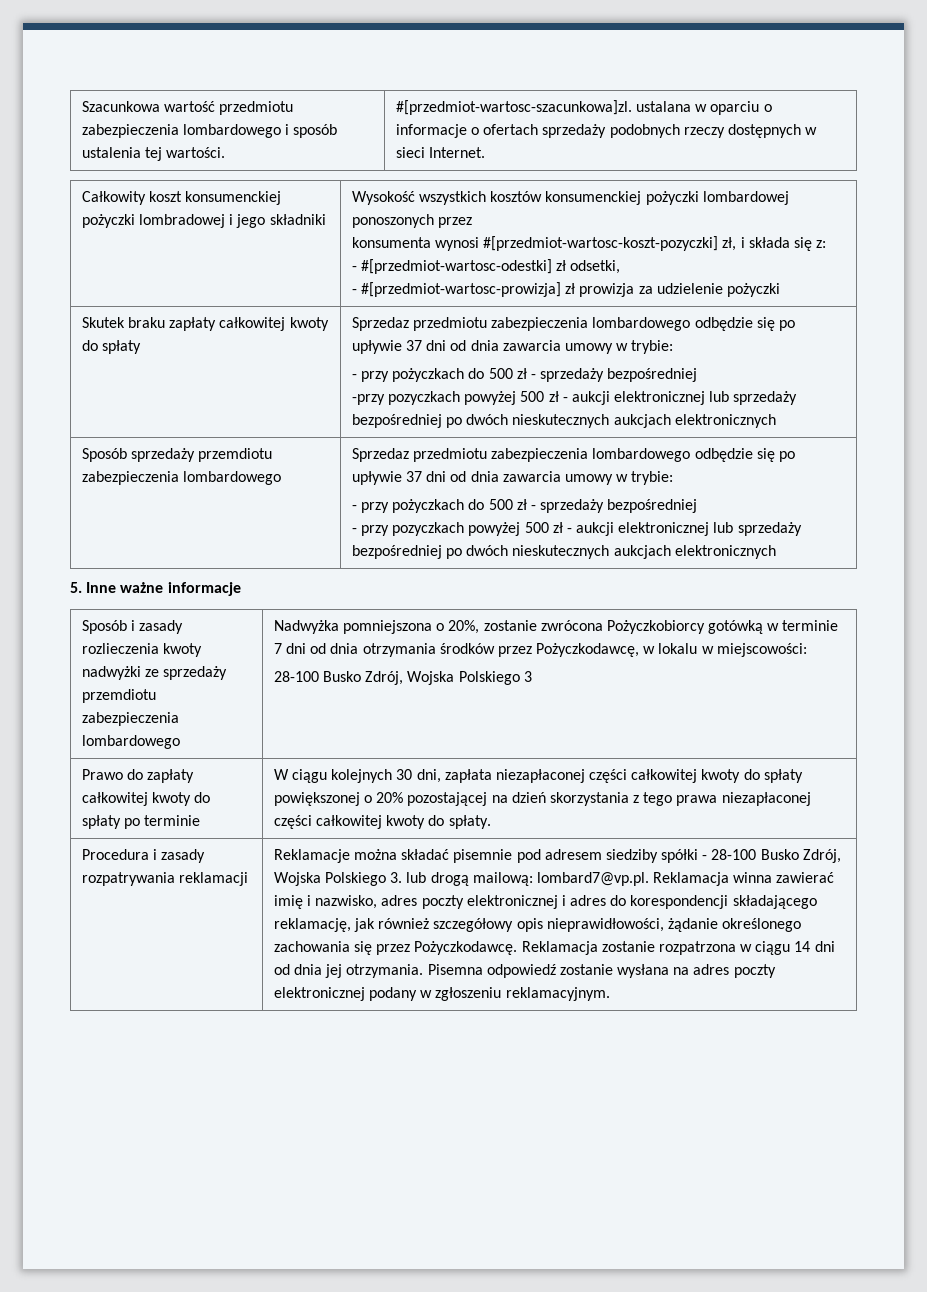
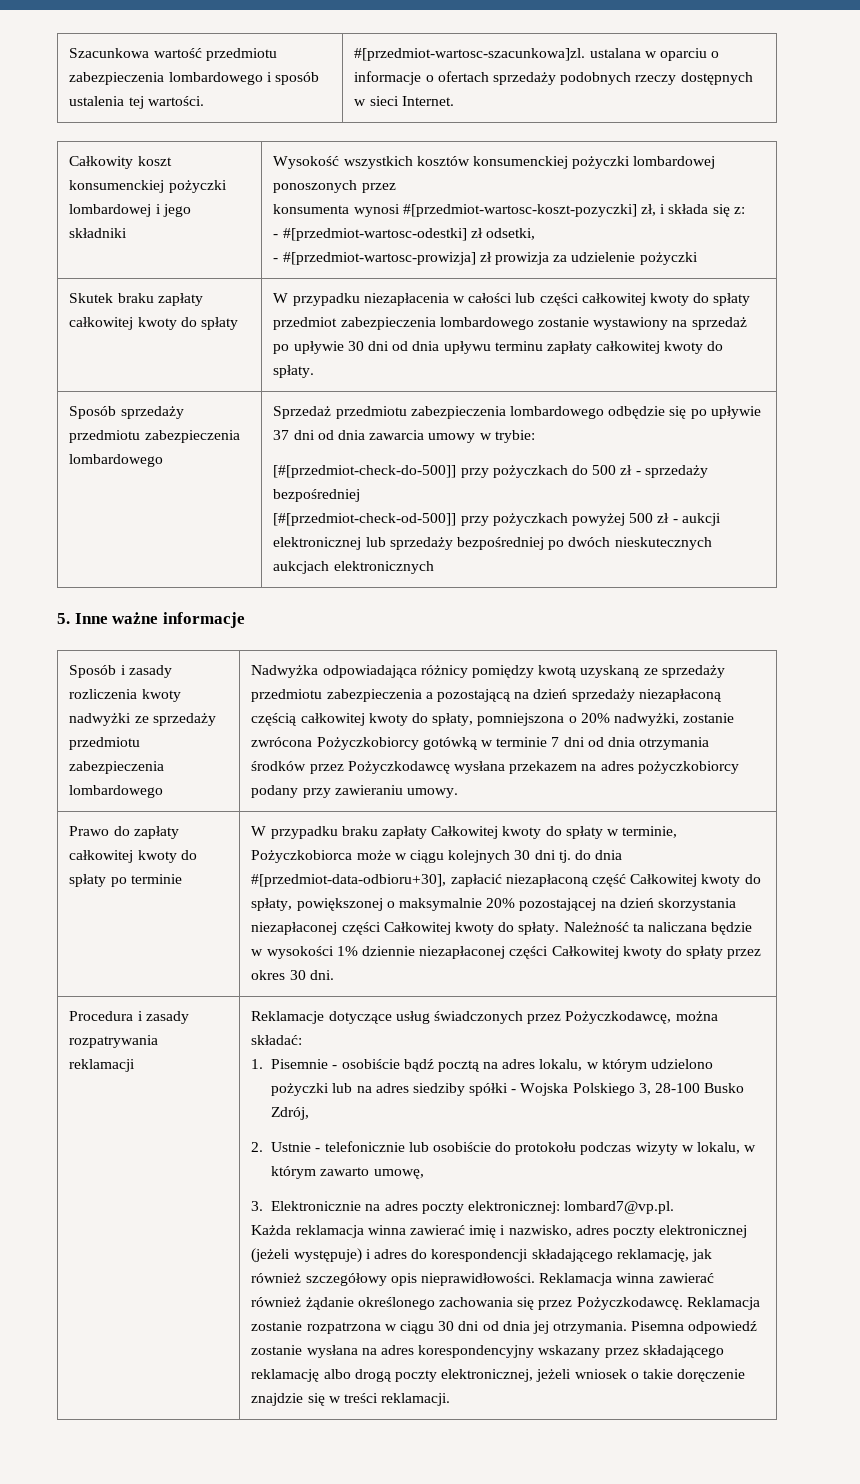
[138,214,225,228] lombradowej -> [69,204,152,217] lombardowej
[351,317,409,331] Sprzedaz -> [273,293,751,306] [273,317,747,330] [273,341,724,354] [273,365,315,378] [69,406,184,419] [69,430,240,443] [69,454,164,467] [273,406,332,419] W przypadku niezapłacenia w całości lub części całkowitej kwoty do spłaty przedmiot zabezpieczenia lombardowego zostanie wystawiony na sprzedaż po upływie 30 dni od dnia upływu terminu zapłaty całkowitej kwoty do spłaty. // Sposób sprzedaży przedmiotu zabezpieczenia lombardowego | Sprzedaż
[351,368,698,382] [351,391,798,405] [351,414,776,428] [81,448,273,462] [81,471,281,485] [351,448,795,462] [351,471,674,485] [351,499,698,513] [351,522,465,536] - przy pożyczkach do 500 zł - sprzedaży bezpośredniej // -przy pozyczkach powyżej 500 zł - aukcji elektronicznej lub sprzedaży bezpośredniej po dwóch nieskutecznych aukcjach elektronicznych // Sposób sprzedaży przemdiotu zabezpieczenia lombardowego | Sprzedaz przedmiotu zabezpieczenia lombardowego odbędzie się po upływie 37 dni od dnia zawarcia umowy w trybie: // - przy pożyczkach do 500 zł - sprzedaży bezpośredniej // - przy pozyczkach -> [273,465,708,478] [273,489,361,502] [273,513,568,526] [#[przedmiot-check-do-500]] przy pożyczkach do 500 zł - sprzedaży bezpośredniej // [#[przedmiot-check-od-500]] przy pożyczkach
[81,643,159,654] rozlieczenia -> [69,689,138,699] rozliczenia
[81,689,156,703] przemdiotu -> [69,737,141,750] przedmiotu
[342,620,480,634] pomniejszona o 20%, -> [322,665,725,678] [251,689,722,702] [251,713,679,726] odpowiadająca różnicy pomiędzy kwotą uzyskaną ze sprzedaży przedmiotu zabezpieczenia a pozostającą na dzień sprzedaży niezapłaconą częścią całkowitej kwoty do spłaty, pomniejszona o 20% nadwyżki,
[536,643,807,657] [273,671,532,685] Pożyczkodawcę, w lokalu w miejscowości: // 28-100 Busko Zdrój, Wojska Polskiego 3 -> [347,761,739,774] [251,785,459,798] Pożyczkodawcę wysłana przekazem na adres pożyczkobiorcy podany przy zawieraniu umowy.
[291,769,803,783] ciągu kolejnych 30 dni, zapłata niezapłaconej części całkowitej kwoty do spłaty -> [270,826,678,839] [251,850,623,863] [251,874,761,887] [251,898,293,911] przypadku braku zapłaty Całkowitej kwoty do spłaty w terminie, Pożyczkobiorca może w ciągu kolejnych 30 dni tj. do dnia #[przedmiot-data-odbioru+30], zapłacić niezapłaconą część Całkowitej kwoty do spłaty,
(372, 799) none -> [399,898,483,911] maksymalnie
[633,792,811,806] [273,815,491,829] z tego prawa niezapłaconej części całkowitej kwoty do spłaty. -> [251,922,753,935] [251,946,762,959] [251,970,334,980] niezapłaconej części Całkowitej kwoty do spłaty. Należność ta naliczana będzie w wysokości 1% dziennie niezapłaconej części Całkowitej kwoty do spłaty przez okres 30 dni.
[353,849,841,863] [273,872,533,886] można składać pisemnie pod adresem siedziby spółki - 28-100 Busko Zdrój, Wojska Polskiego 3. lub drogą mailową: -> [328,1011,718,1024] [251,1035,303,1045] [251,1059,714,1072] [271,1083,745,1096] [271,1107,310,1120] [251,1141,757,1155] [271,1166,424,1179] [251,1201,560,1214] dotyczące usług świadczonych przez Pożyczkodawcę, można składać: // 1. Pisemnie - osobiście bądź pocztą na adres lokalu, w którym udzielono pożyczki lub na adres siedziby spółki - Wojska Polskiego 3, 28-100 Busko Zdrój, // 2. Ustnie - telefonicznie lub osobiście do protokołu podczas wizyty w lokalu, w którym zawarto umowę, // 3. Elektronicznie na adres poczty elektronicznej:
[653,872,730,886] Reklamacja -> [251,1225,364,1238] // Każda reklamacja
(558, 902) none -> [251,1248,362,1263] (jeżeli występuje)
[546,918,664,932] nieprawidłowości, -> [421,1273,714,1286] [251,1297,302,1307] nieprawidłowości. Reklamacja winna zawierać również
[794,941,811,952] 14 -> [438,1321,455,1331] 30
[733,964,776,978] [273,987,610,1001] poczty elektronicznej podany w zgłoszeniu reklamacyjnym. -> [418,1345,724,1358] [251,1369,746,1382] [251,1393,451,1406] korespondencyjny wskazany przez składającego reklamację albo drogą poczty elektronicznej, jeżeli wniosek o takie doręczenie znajdzie się w treści reklamacji.

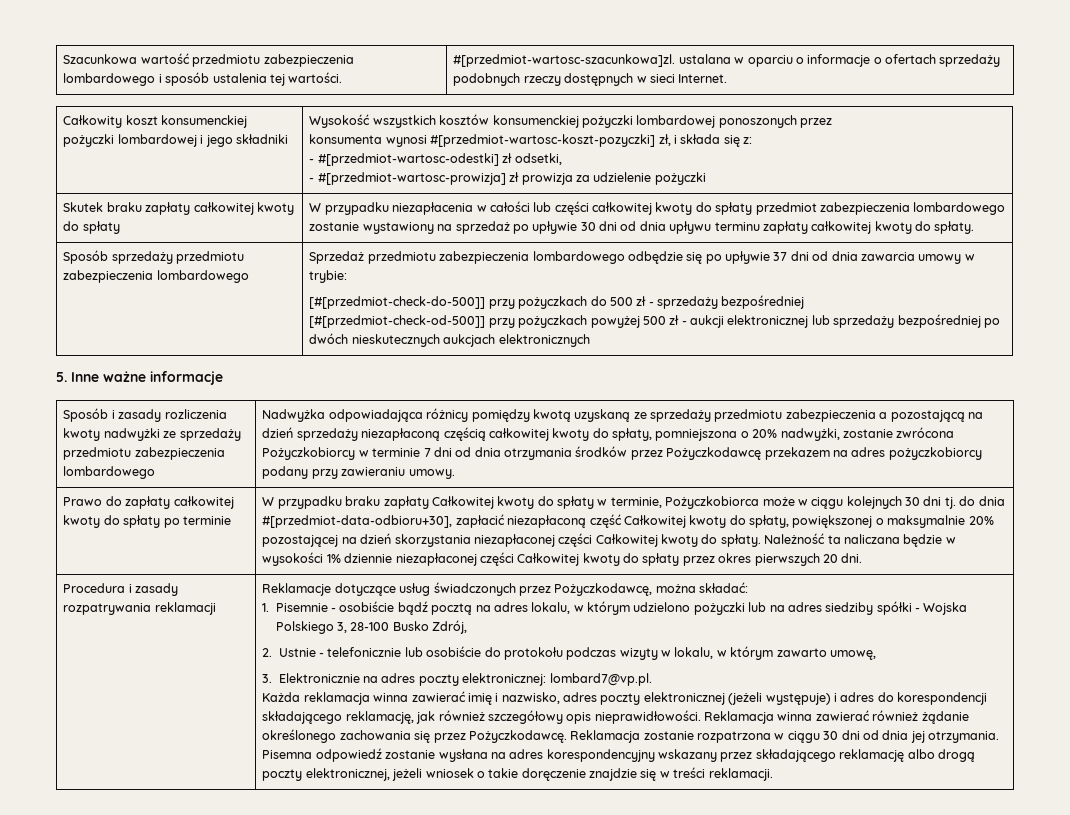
[422,737,478,750] gotówką -> (356, 453) none
[454,761,506,774] wysłana -> (762, 453) none
[289,970,306,980] 30 -> [754,553,838,566] pierwszych 20

